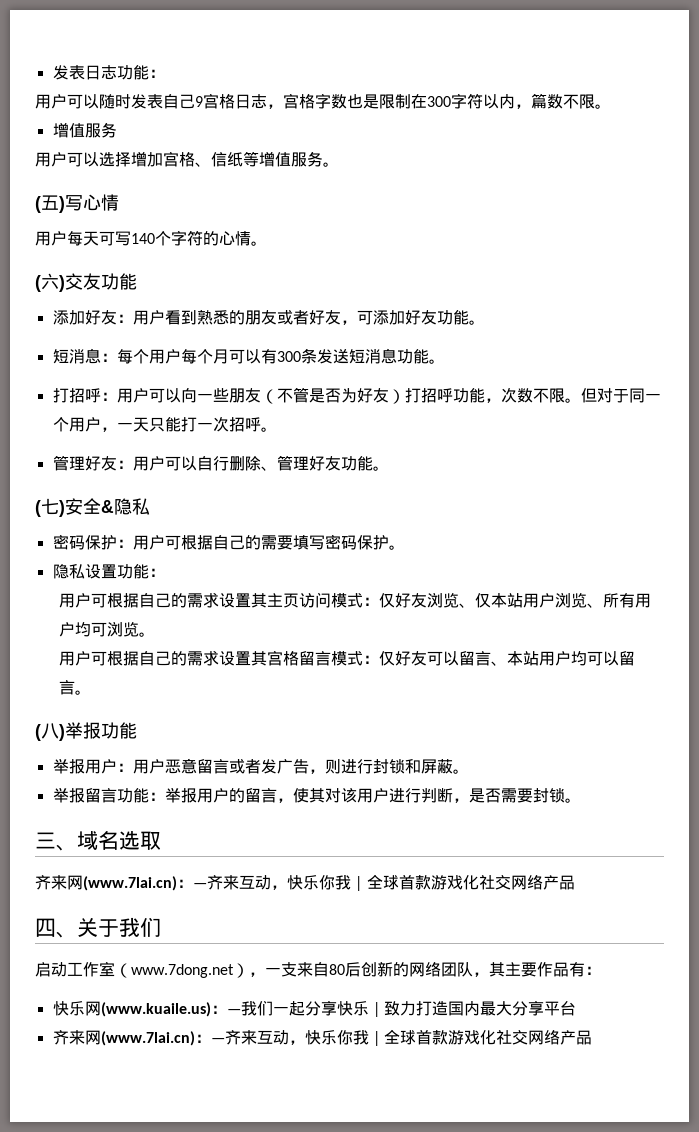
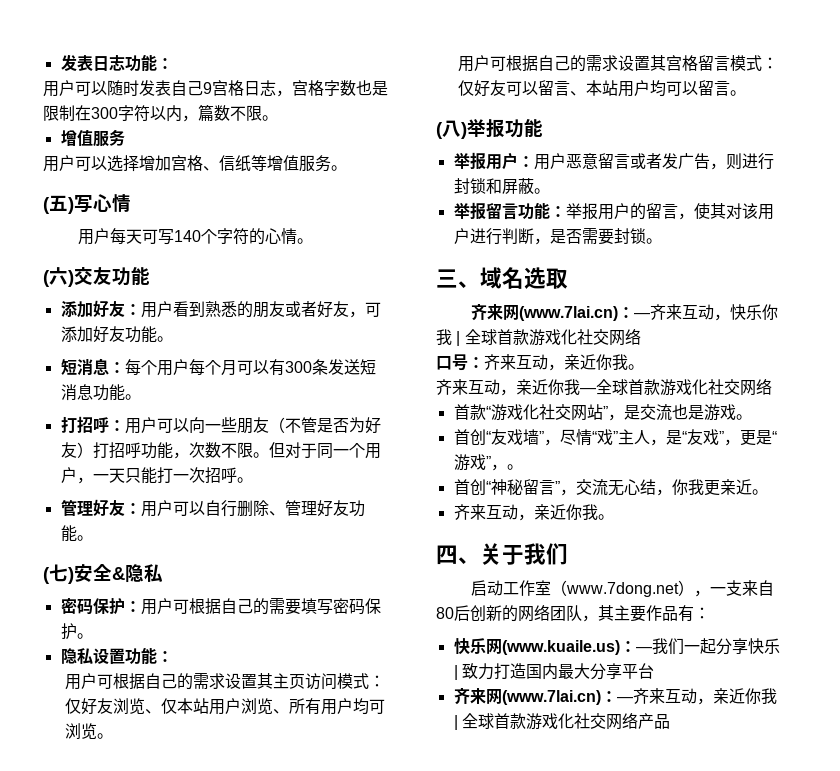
[542,875,575,890] 产品 -> [436,354,644,371] [436,378,772,396] [453,404,752,421] [453,429,777,446] [453,454,523,471] [453,479,768,496] [453,504,614,521] // 口号：齐来互动，亲近你我。 // 齐来互动，亲近你我—全球首款游戏化社交网络 // 首款“游戏化社交网站”，是交流也是游戏。 // 首创“友戏墙”，尽情“戏”主人，是“友戏”，更是“游戏”，。 // 首创“神秘留言”，交流无心结，你我更亲近。 // 齐来互动，亲近你我。
[304,1030,337,1045] 快乐 -> [712,688,745,704] 亲近

